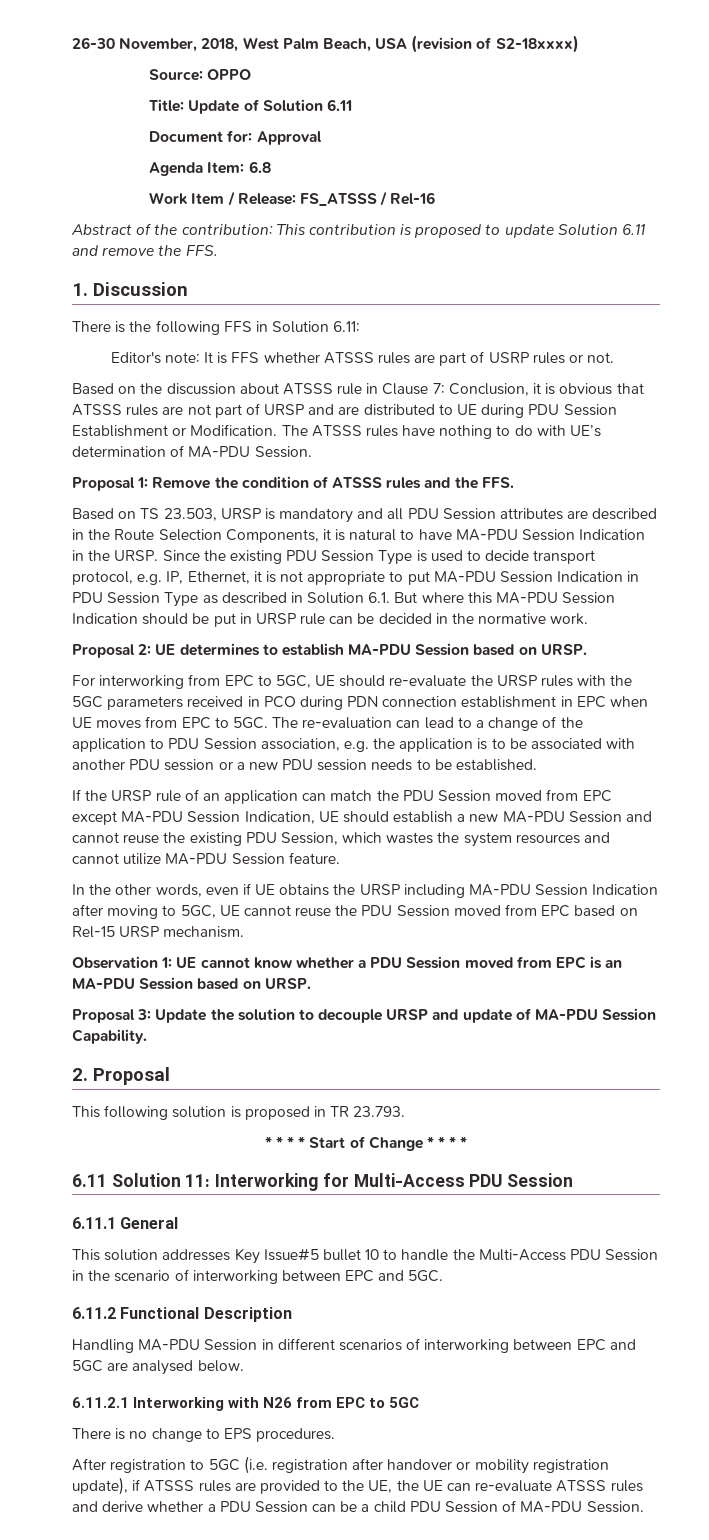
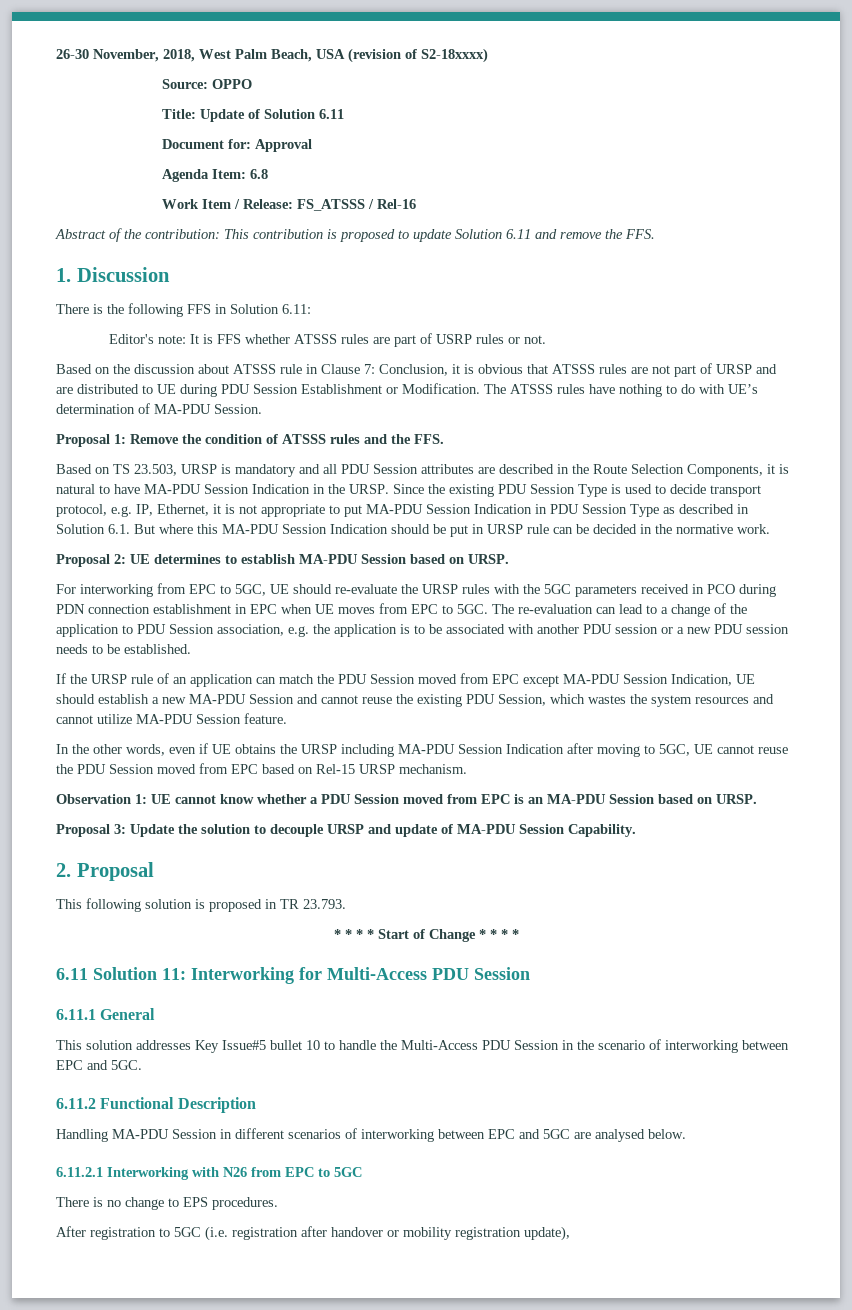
[132,1479,643,1494] [72,1500,644,1513] if ATSSS rules are provided to the UE, the UE can re-evaluate ATSSS rules and derive whether a PDU Session can be a child PDU Session of MA-PDU Session. -> (570, 1233) none

